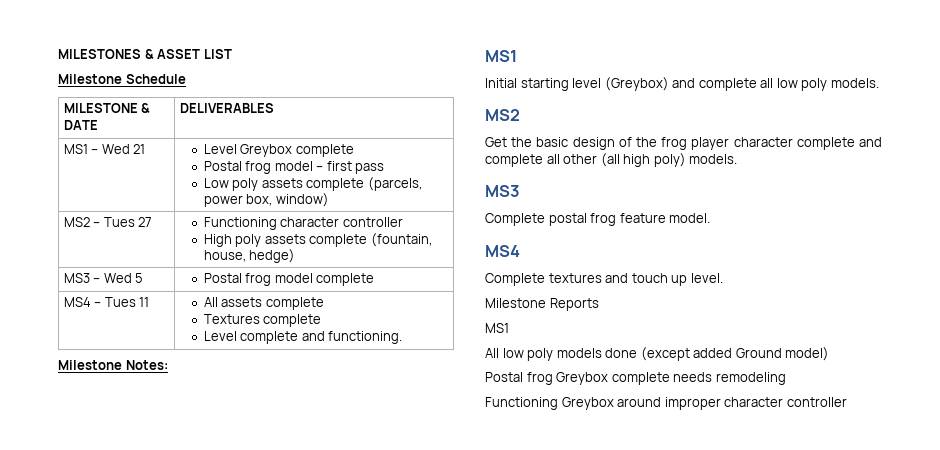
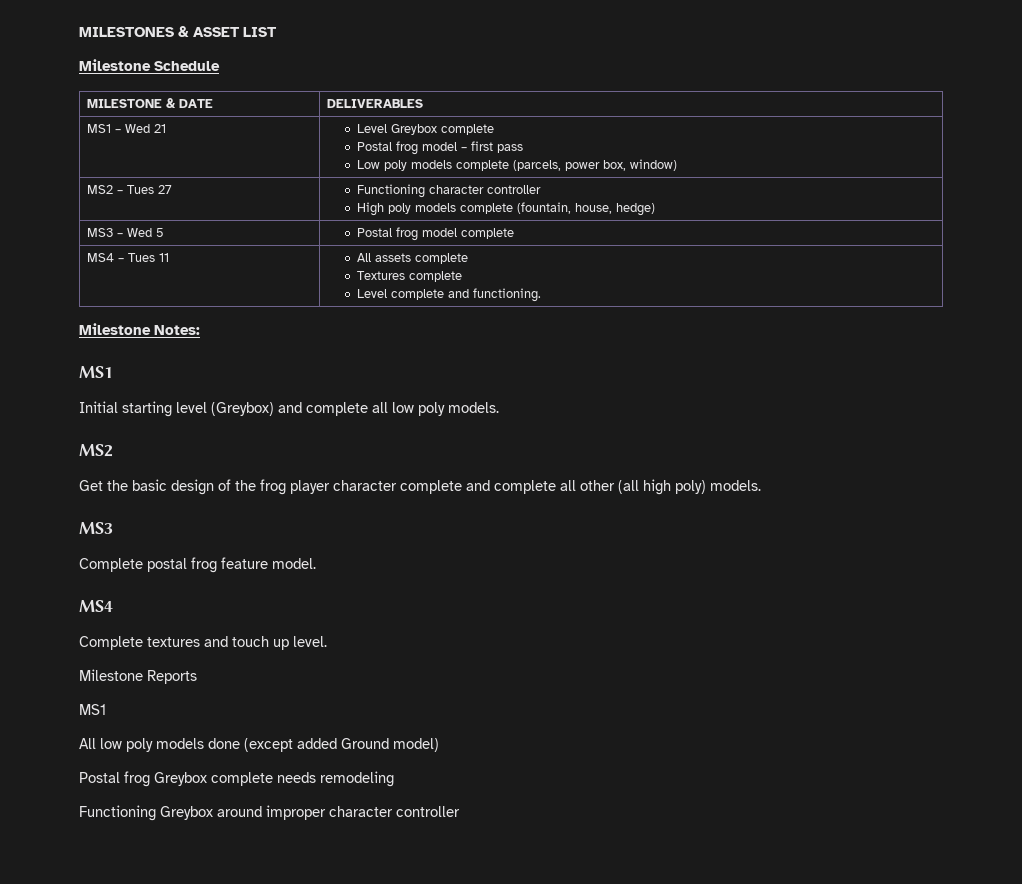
[261,178,303,188] assets -> [410,160,452,169] models
[264,234,306,244] assets -> [414,203,456,212] models

